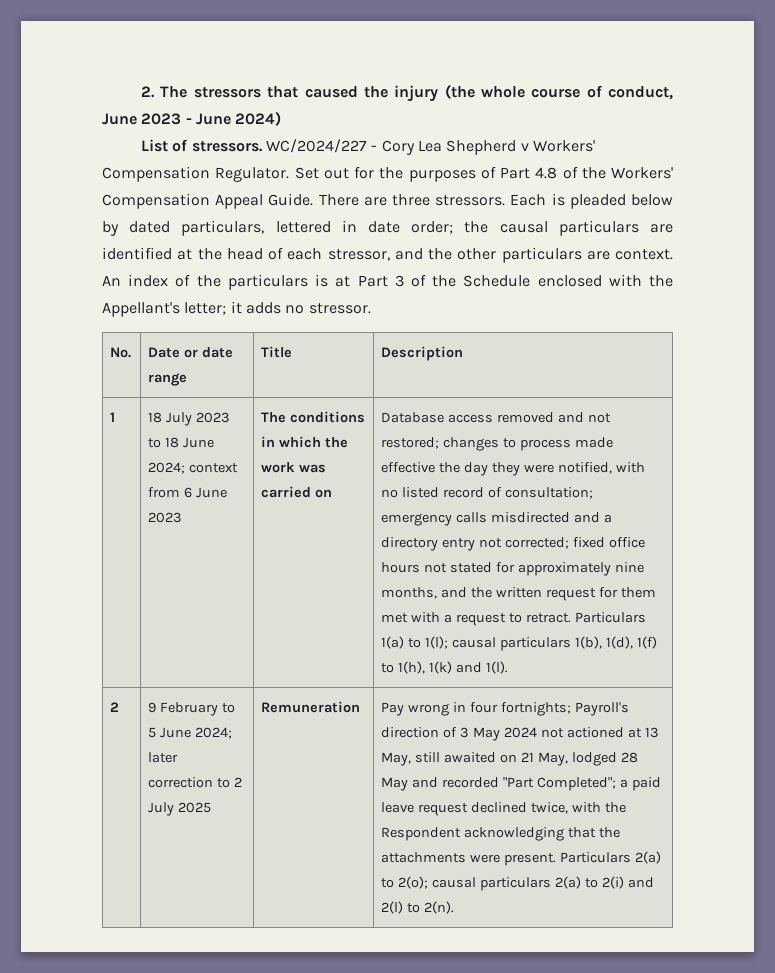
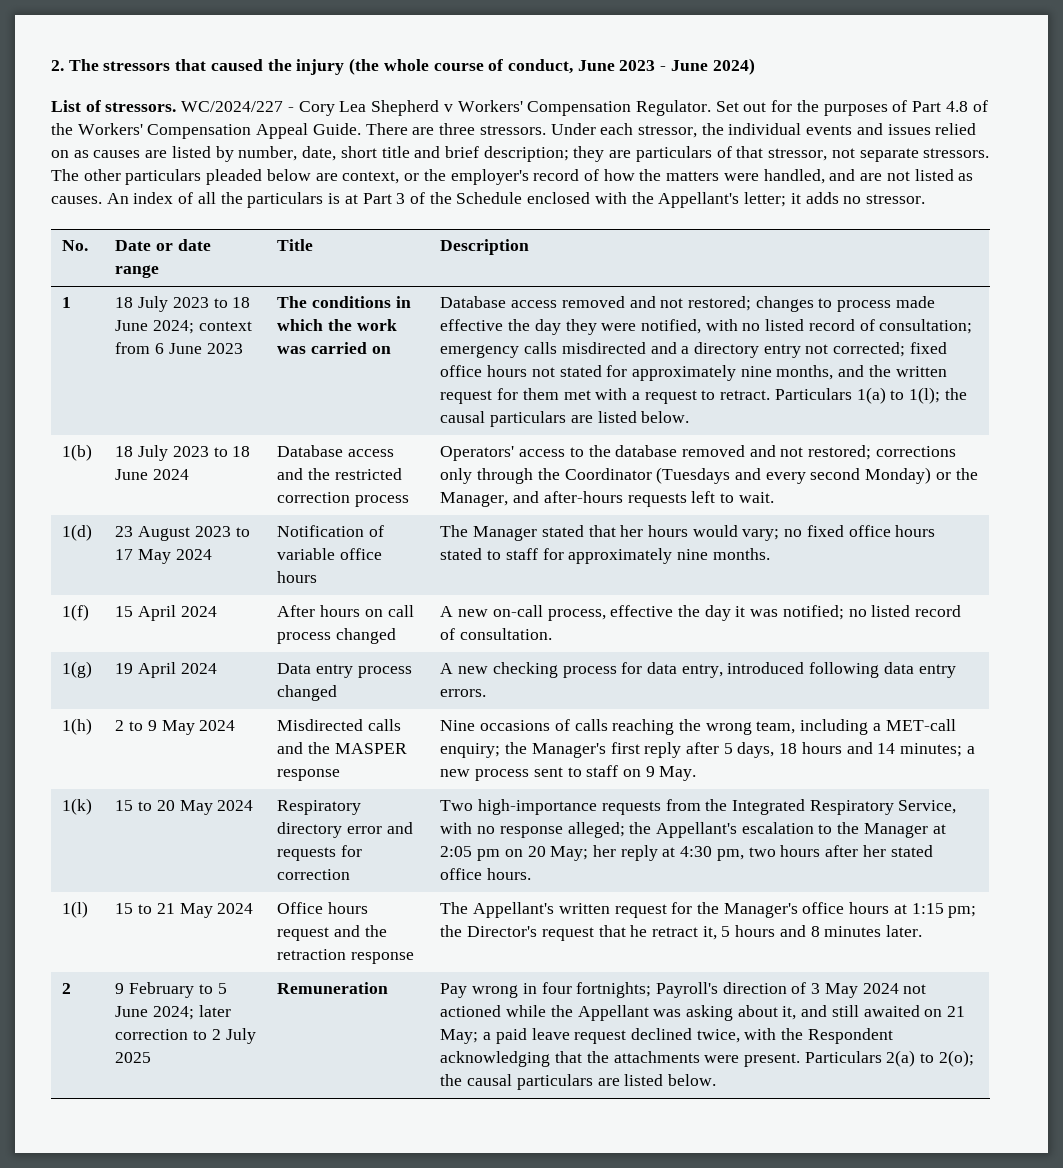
[510,193,673,209] [102,220,673,236] [102,247,673,263] Each is pleaded below by dated particulars, lettered in date order; the causal particulars are identified at the head of each stressor, and the other particulars are context. -> [550,123,977,138] [51,146,990,162] [51,169,974,185] [51,196,102,204] Under each stressor, the individual events and issues relied on as causes are listed by number, date, short title and brief description; they are particulars of that stressor, not separate stressors. The other particulars pleaded below are context, or the employer's record of how the matters were handled, and are not listed as causes.
(191, 280) none -> [197,192,216,204] all
[451,636,657,651] [381,661,508,674] causal particulars 1(b), 1(d), 1(f) to 1(h), 1(k) and 1(l). -> [944,388,967,400] [440,411,690,427] [62,444,93,461] [115,445,251,461] [115,469,190,480] [277,445,395,457] [277,468,402,480] [277,492,410,507] [440,445,956,461] [440,467,978,484] [440,491,774,507] [62,524,93,541] [115,526,250,541] [115,549,212,564] [277,525,385,537] [277,548,383,560] [277,571,318,583] [440,525,936,541] [440,548,770,564] [62,604,90,621] [115,605,217,621] [277,605,414,617] [277,628,397,644] [440,605,962,621] [440,628,553,640] [62,661,93,678] [115,662,217,678] [277,663,412,678] [277,685,338,701] [440,662,956,678] [440,689,487,697] [62,718,93,735] [115,720,236,735] [277,719,402,731] [277,742,407,754] [277,769,341,781] [440,719,956,735] [440,742,975,758] [440,765,697,781] [62,798,93,815] [115,800,254,815] [277,800,362,815] [277,822,413,838] [277,845,363,861] [277,869,351,880] [440,799,957,815] [440,822,946,838] [440,845,933,861] [440,868,532,880] [62,901,89,918] [115,903,254,918] [277,902,369,914] [277,925,387,941] [277,949,415,964] [440,902,977,918] [440,925,923,941] the causal particulars are listed below. // 1(b) | 18 July 2023 to 18 June 2024 | Database access and the restricted correction process | Operators' access to the database removed and not restored; corrections only through the Coordinator (Tuesdays and every second Monday) or the Manager, and after-hours requests left to wait. // 1(d) | 23 August 2023 to 17 May 2024 | Notification of variable office hours | The Manager stated that her hours would vary; no fixed office hours stated to staff for approximately nine months. // 1(f) | 15 April 2024 | After hours on call process changed | A new on-call process, effective the day it was notified; no listed record of consultation. // 1(g) | 19 April 2024 | Data entry process changed | A new checking process for data entry, introduced following data entry errors. // 1(h) | 2 to 9 May 2024 | Misdirected calls and the MASPER response | Nine occasions of calls reaching the wrong team, including a MET-call enquiry; the Manager's first reply after 5 days, 18 hours and 14 minutes; a new process sent to staff on 9 May. // 1(k) | 15 to 20 May 2024 | Respiratory directory error and requests for correction | Two high-importance requests from the Integrated Respiratory Service, with no response alleged; the Appellant's escalation to the Manager at 2:05 pm on 20 May; her reply at 4:30 pm, two hours after her stated office hours. // 1(l) | 15 to 21 May 2024 | Office hours request and the retraction response | The Appellant's written request for the Manager's office hours at 1:15 pm; the Director's request that he retract it, 5 hours and 8 minutes later.
[627,727,659,738] [381,752,638,766] [381,777,616,791] at 13 May, still awaited on 21 May, lodged 28 May and recorded "Part Completed"; -> [506,1005,966,1021] [440,1029,479,1044] while the Appellant was asking about it, and still awaited on 21 May;
[432,876,654,891] [381,901,455,914] causal particulars 2(a) to 2(i) and 2(l) to 2(n). -> [440,1074,716,1090] the causal particulars are listed below.

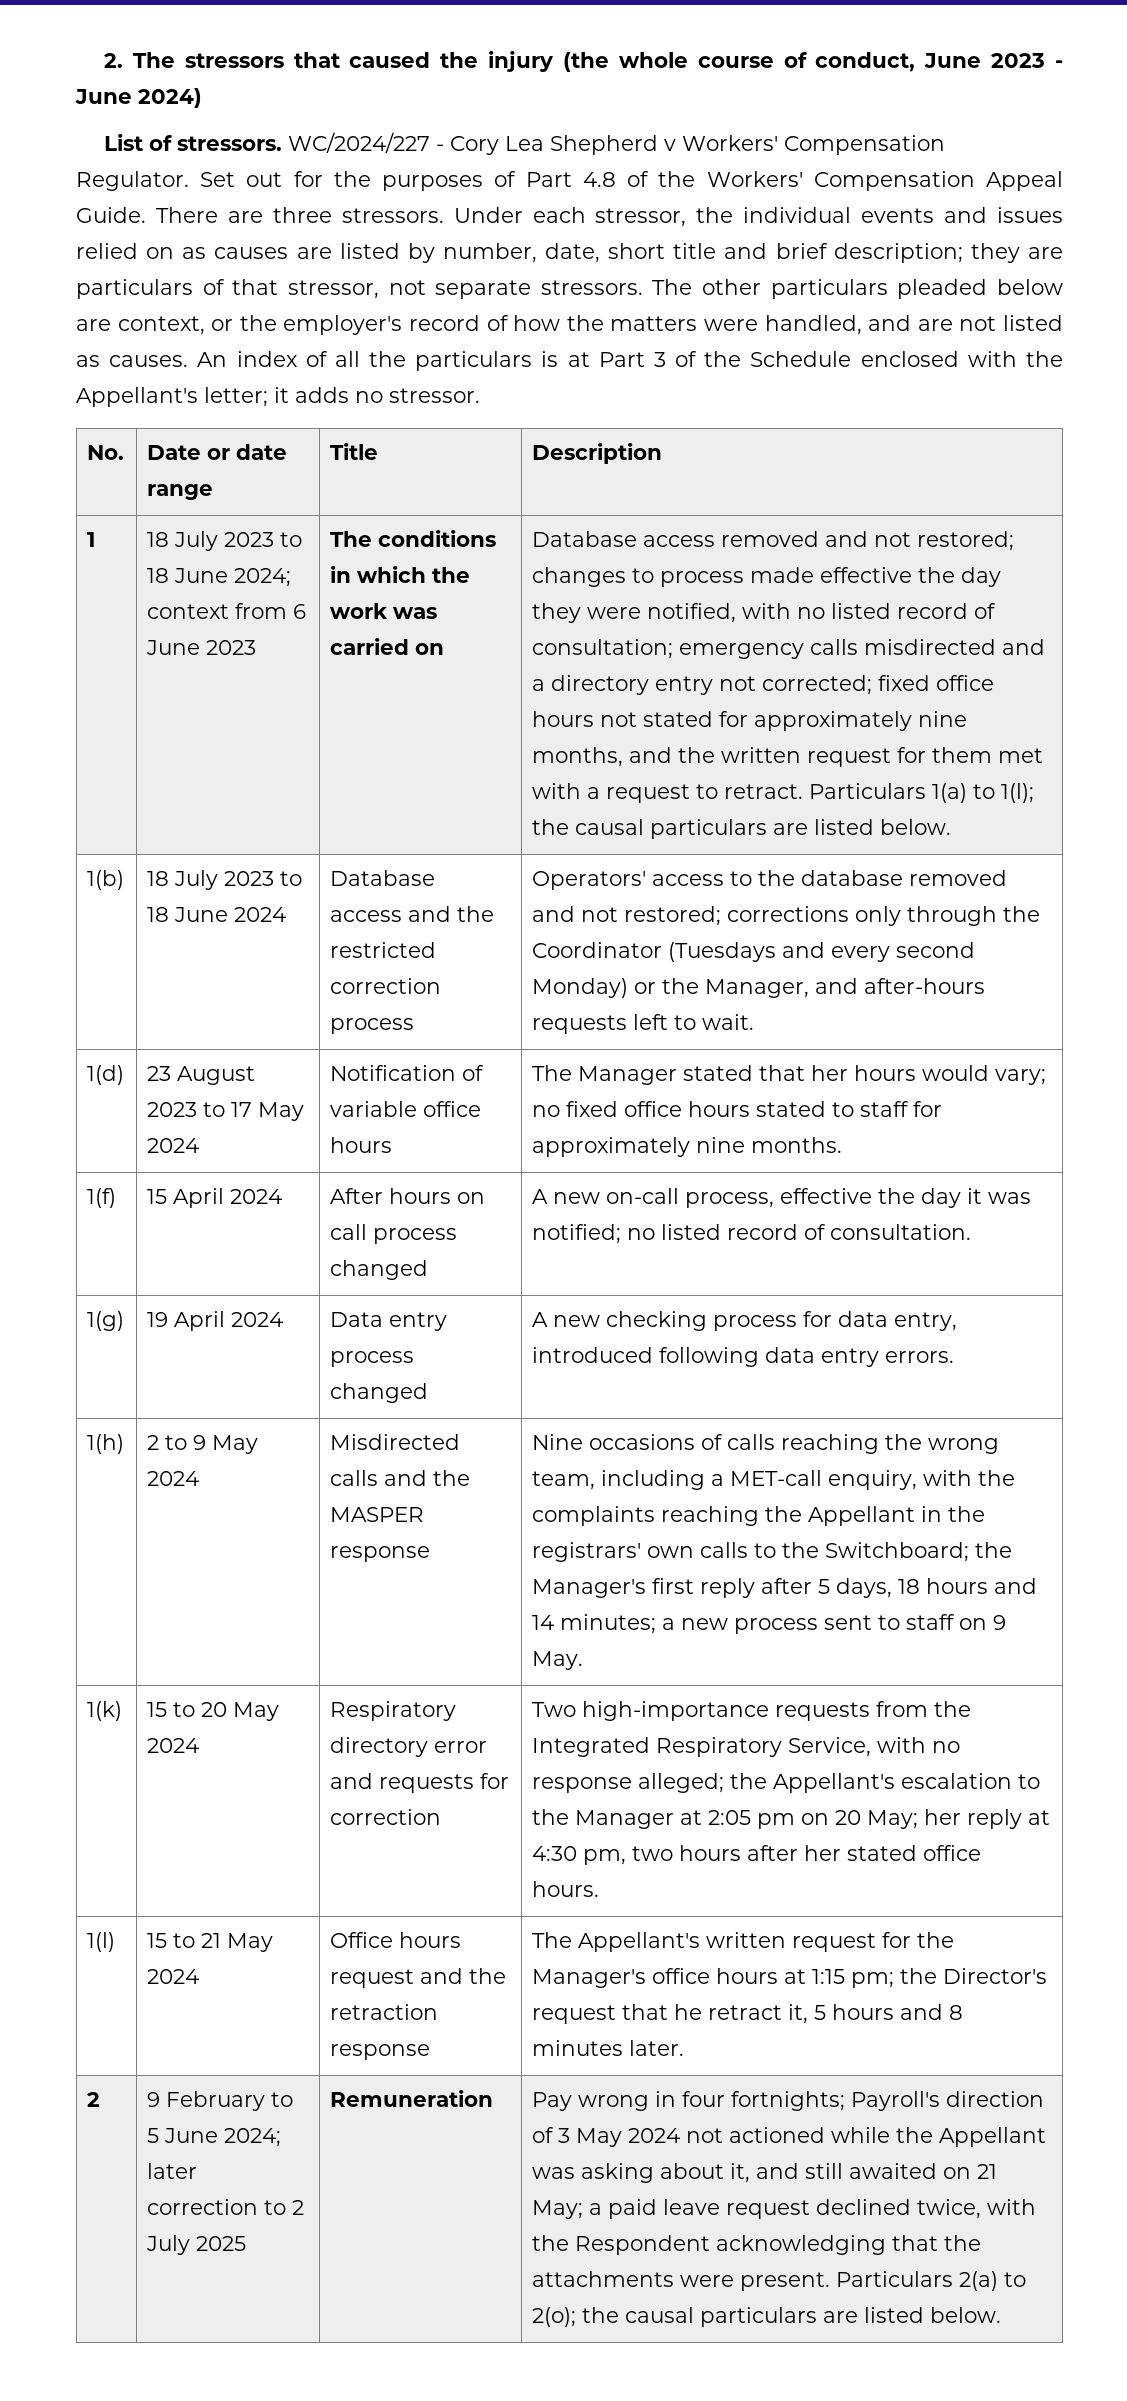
[440,743,501,758] enquiry; -> [828,1470,1016,1490] [532,1506,986,1526] [532,1542,970,1562] enquiry, with the complaints reaching the Appellant in the registrars' own calls to the Switchboard;

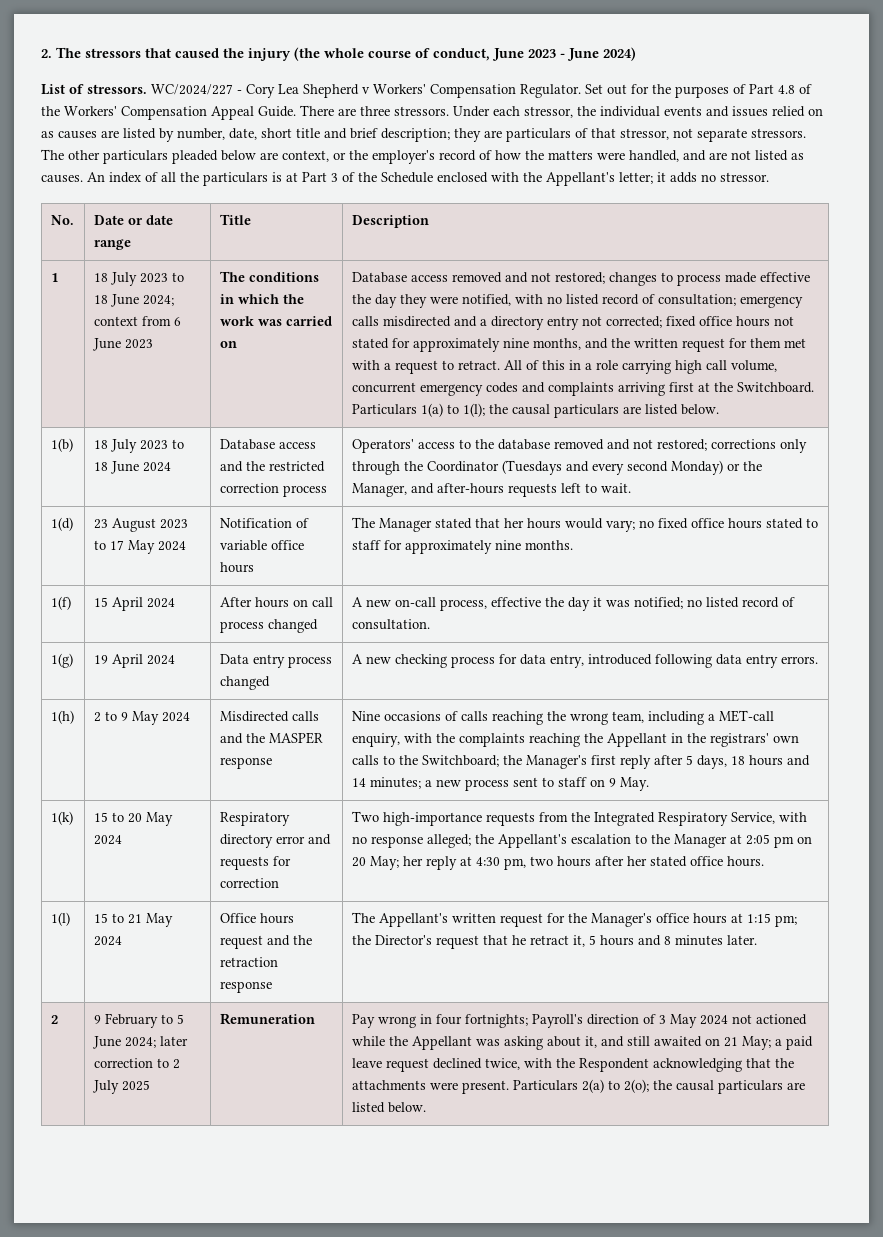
(804, 791) none -> [503,360,777,374] [351,382,814,396] All of this in a role carrying high call volume, concurrent emergency codes and complaints arriving first at the Switchboard.

